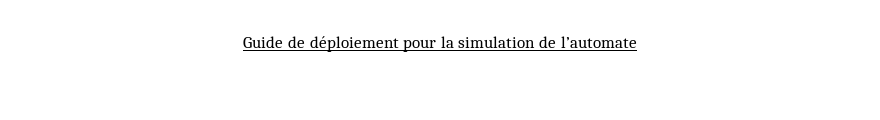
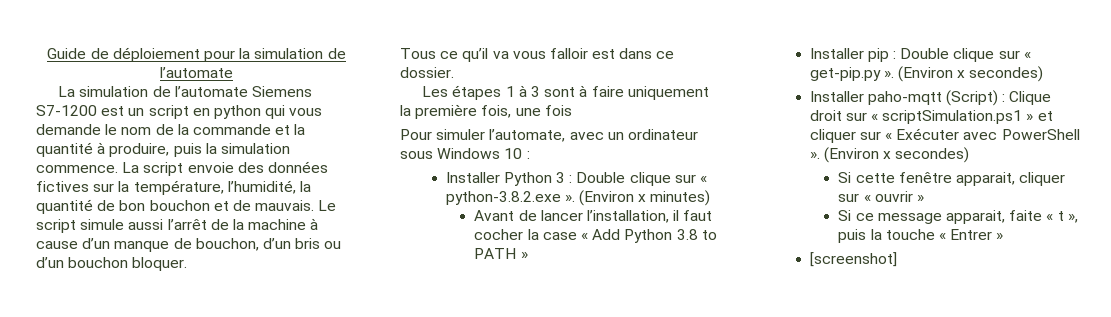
(637, 42) none -> [58,86,312,97] [36,105,323,119] [36,124,306,135] [36,142,290,157] [36,161,328,176] [36,180,311,195] [36,199,337,214] [36,218,319,233] [36,238,342,252] [36,257,188,271] [400,48,675,62] [400,67,454,78] [422,85,709,100] [400,104,572,119] [400,129,698,142] [400,148,530,159] [445,172,708,186] [445,190,711,206] [474,210,713,223] [474,229,717,243] [474,248,528,259] [809,48,1031,62] [809,66,1044,82] [809,90,1052,106] [809,110,1053,124] [809,128,1080,143] [809,147,970,163] [838,172,1066,186] [838,191,924,202] [838,210,1078,224] [838,229,1004,243] [809,252,897,267] // La simulation de l’automate Siemens S7-1200 est un script en python qui vous demande le nom de la commande et la quantité à produire, puis la simulation commence. La script envoie des données fictives sur la température, l’humidité, la quantité de bon bouchon et de mauvais. Le script simule aussi l’arrêt de la machine à cause d’un manque de bouchon, d’un bris ou d’un bouchon bloquer. // Tous ce qu’il va vous falloir est dans ce dossier. // Les étapes 1 à 3 sont à faire uniquement la première fois, une fois // Pour simuler l’automate, avec un ordinateur sous Windows 10 : // Installer Python 3 : Double clique sur « python-3.8.2.exe ». (Environ x minutes) // Avant de lancer l’installation, il faut cocher la case « Add Python 3.8 to PATH » // Installer pip : Double clique sur « get-pip.py ». (Environ x secondes) // Installer paho-mqtt (Script) : Clique droit sur « scriptSimulation.ps1 » et cliquer sur « Exécuter avec PowerShell ». (Environ x secondes) // Si cette fenêtre apparait, cliquer sur « ouvrir » // Si ce message apparait, faite « t », puis la touche « Entrer » // [screenshot]

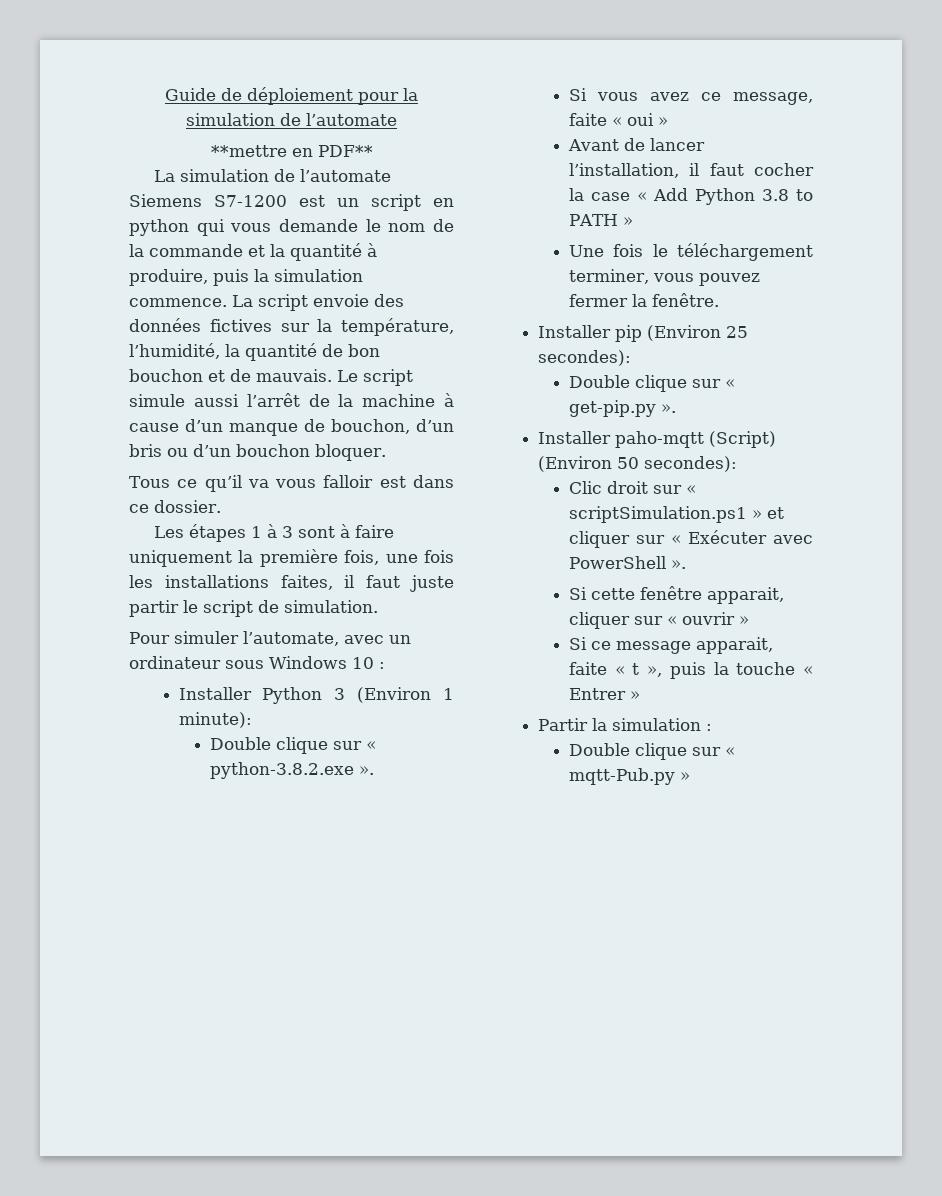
(233, 72) none -> [210,145,373,157] // **mettre en PDF**
(572, 110) none -> [129,575,455,592] [129,600,378,617] les installations faites, il faut juste partir le script de simulation.
[569,175,573,183] : -> [357,687,454,703] [178,712,252,728] (Environ 1 minute): //
[579,190,711,206] (Environ x minutes) -> [568,88,813,105] [568,113,668,126] // Si vous avez ce message, faite « oui »
(528, 255) none -> [568,243,813,261] [568,269,760,286] [568,293,719,307] // Une fois le téléchargement terminer, vous pouvez fermer la fenêtre.
[893,51,897,59] : -> [646,325,748,341] [537,350,631,366] (Environ 25 secondes): //
[898,66,1044,82] (Environ x secondes) -> (676, 408) none
[1002,91,1052,105] : Clique -> [537,456,737,472] [568,481,602,494] (Environ 50 secondes): // Clic
[823,147,970,163] (Environ x secondes) -> (686, 564) none
[809,252,897,267] [screenshot] -> [537,718,712,731] [568,743,735,760] [568,768,690,785] Partir la simulation : // Double clique sur « mqtt-Pub.py »

